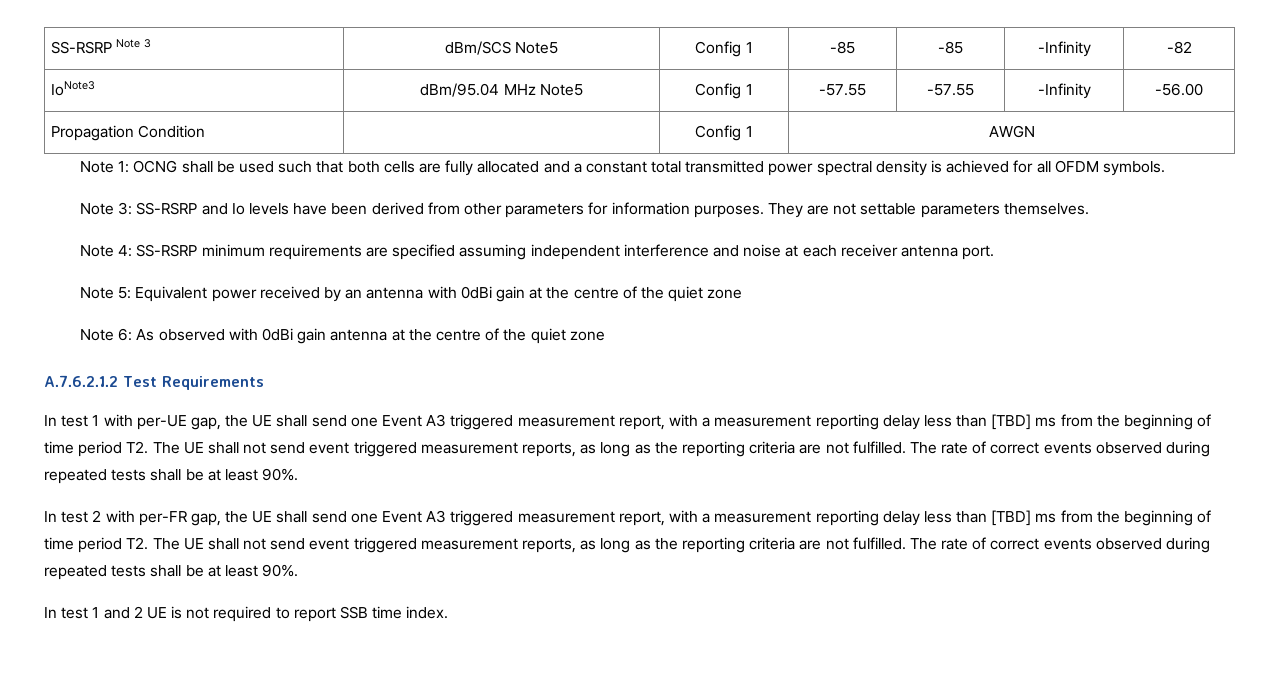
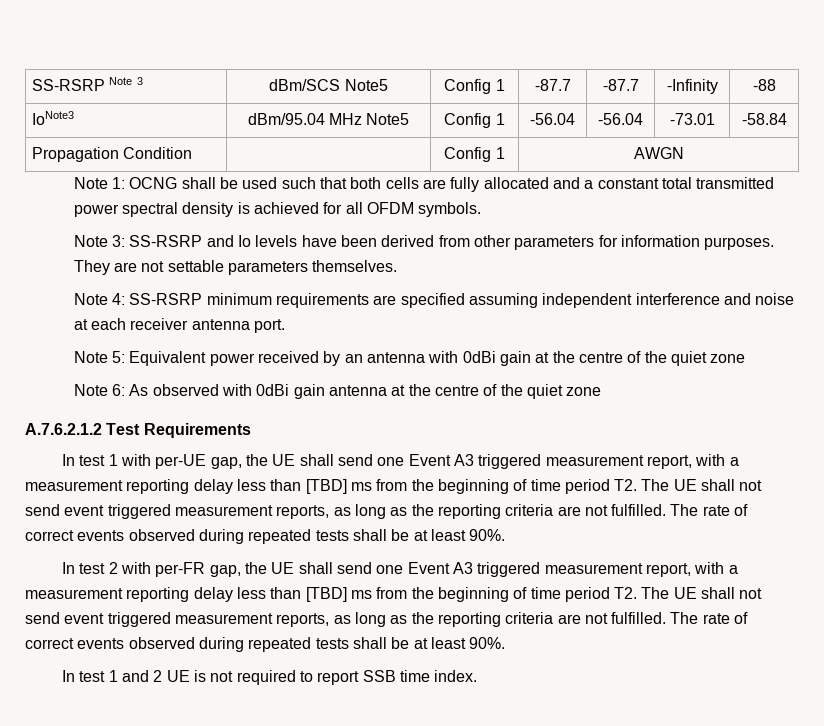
[830,41,855,54] [938,41,963,54] [1037,41,1091,57] [1166,41,1192,54] -85 | -85 | -Infinity | -82 -> [534,79,571,91] [602,79,639,91] [666,79,718,94] [752,79,776,91] -87.7 | -87.7 | -Infinity | -88
[819,84,866,96] [927,84,974,96] [1037,83,1091,99] [1155,83,1203,96] -57.55 | -57.55 | -Infinity | -56.00 -> [530,113,575,125] [598,113,643,125] [669,113,715,125] [741,113,787,125] -56.04 | -56.04 | -73.01 | -58.84

